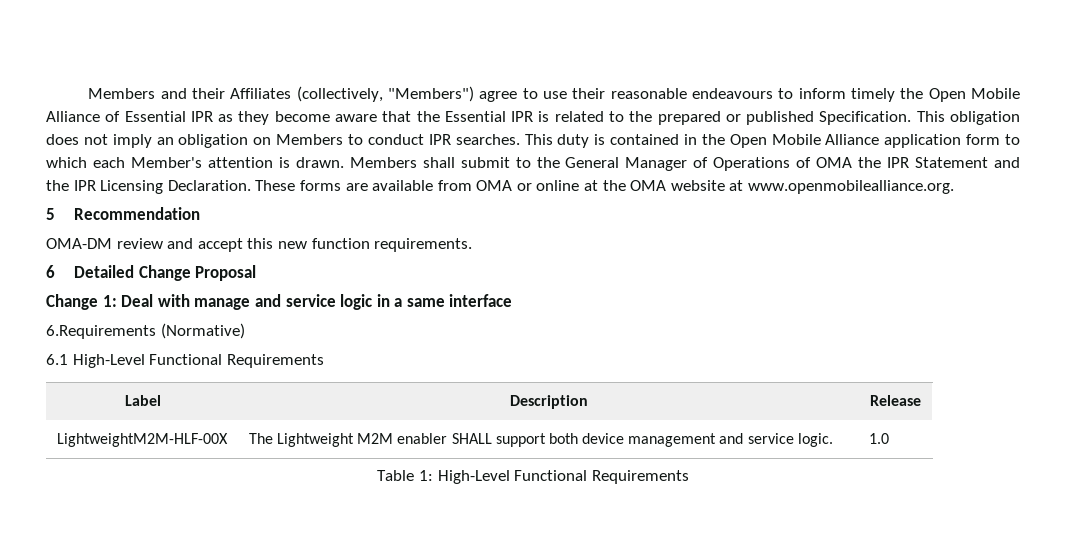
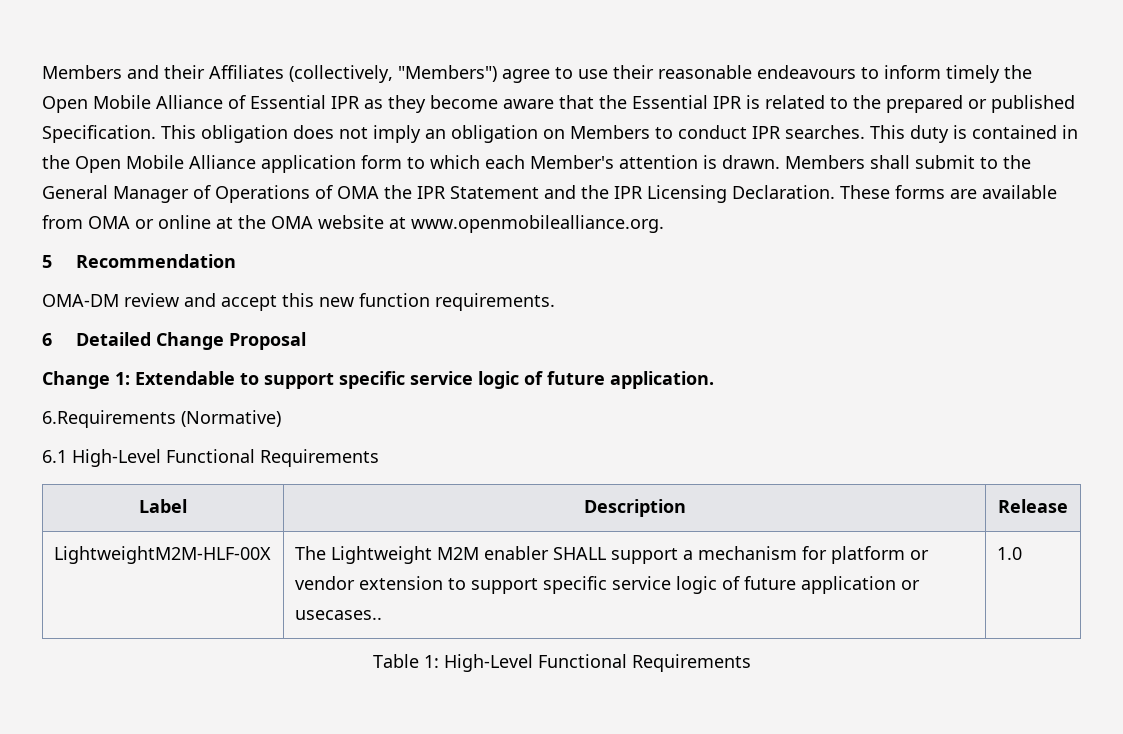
[121,294,513,310] Deal with manage and service logic in a same interface -> [135,371,714,389] Extendable to support specific service logic of future application.
[548,433,833,447] both device management and service logic. -> [682,546,929,564] [294,576,920,594] [294,610,382,620] a mechanism for platform or vendor extension to support specific service logic of future application or usecases..

